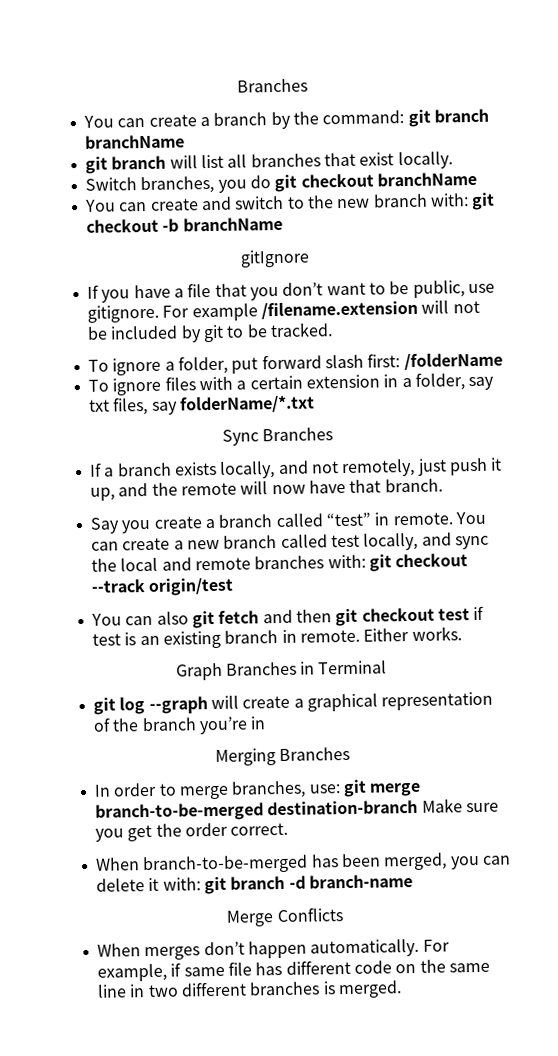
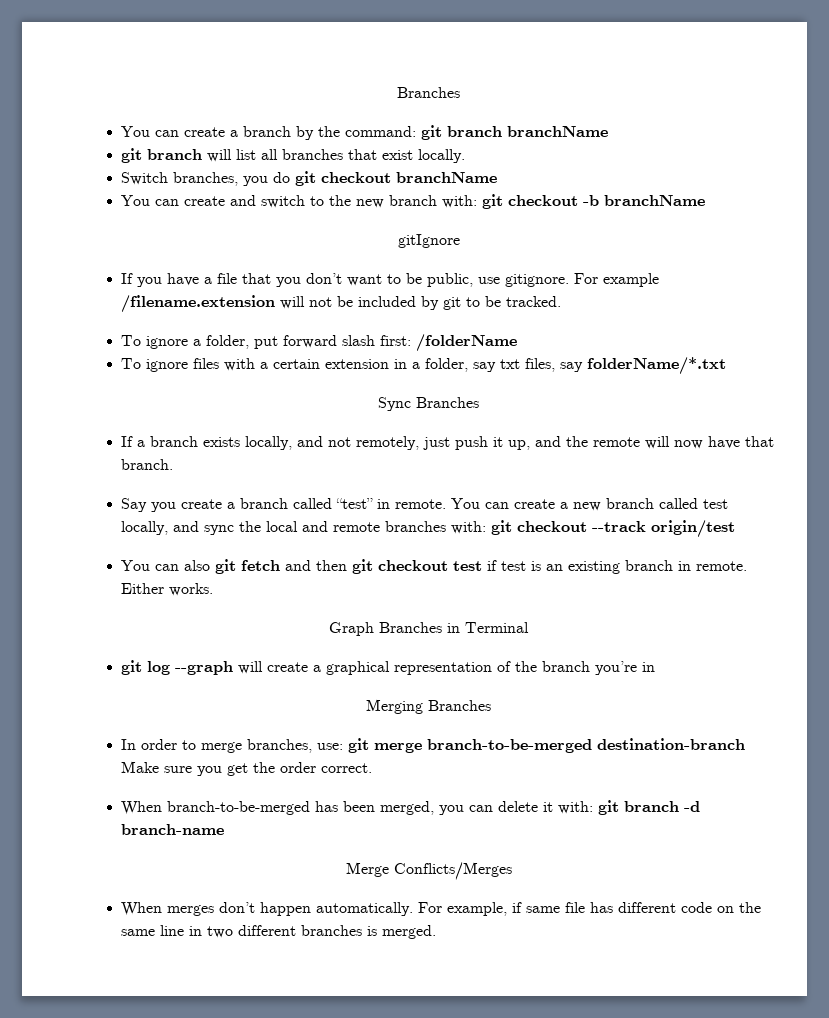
[276,907,343,923] Conflicts -> [393,862,512,880] Conflicts/Merges

